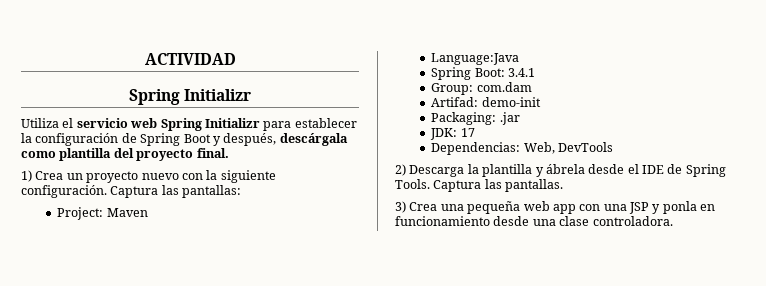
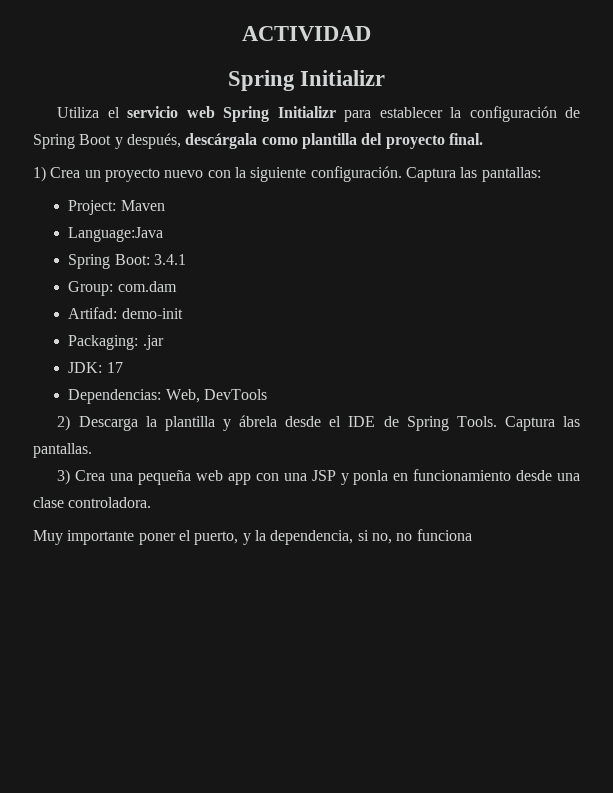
(673, 221) none -> [33,529,472,545] // Muy importante poner el puerto, y la dependencia, si no, no funciona

